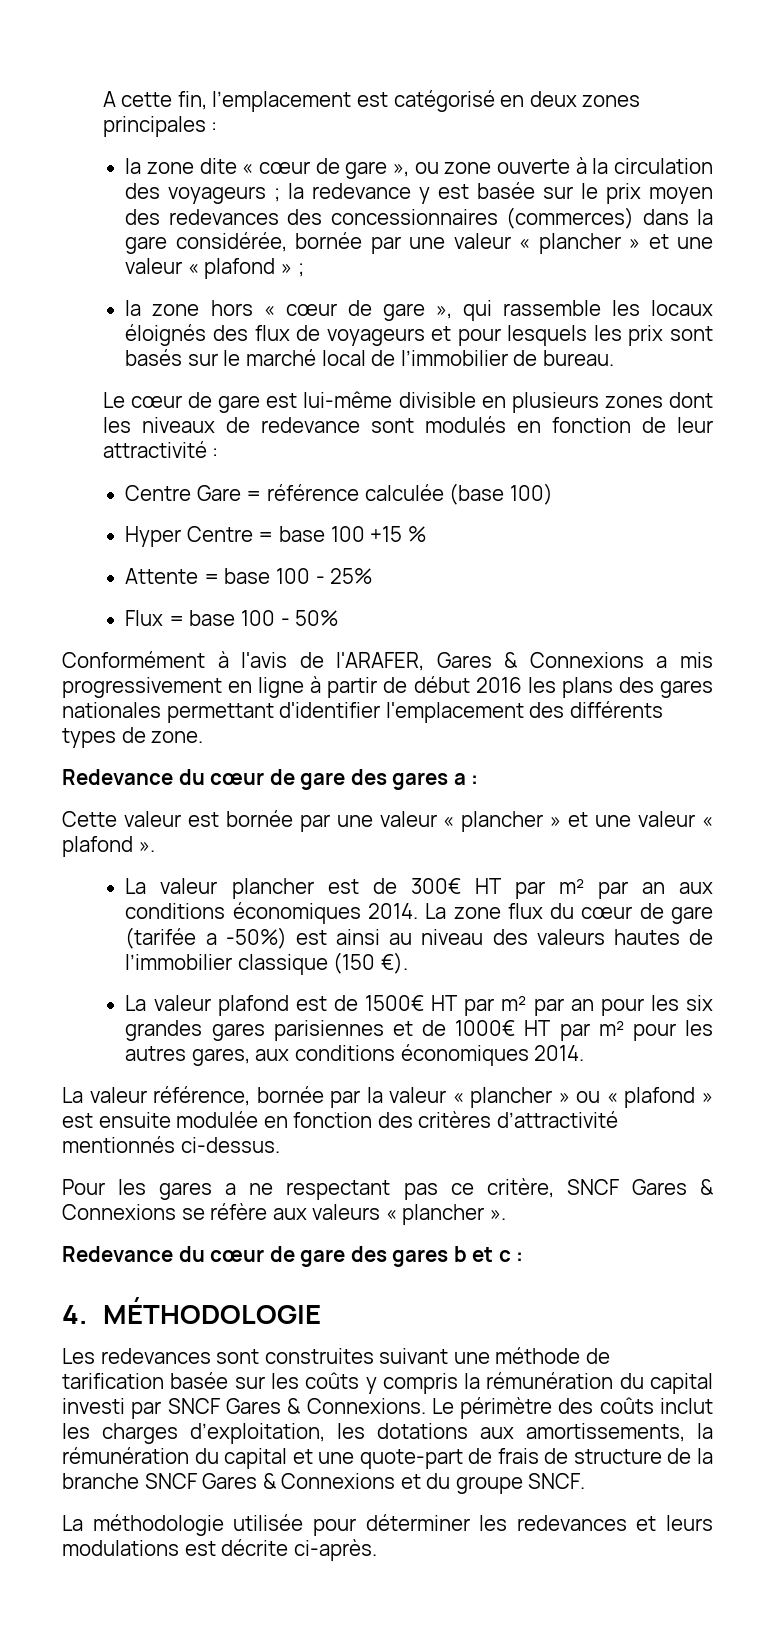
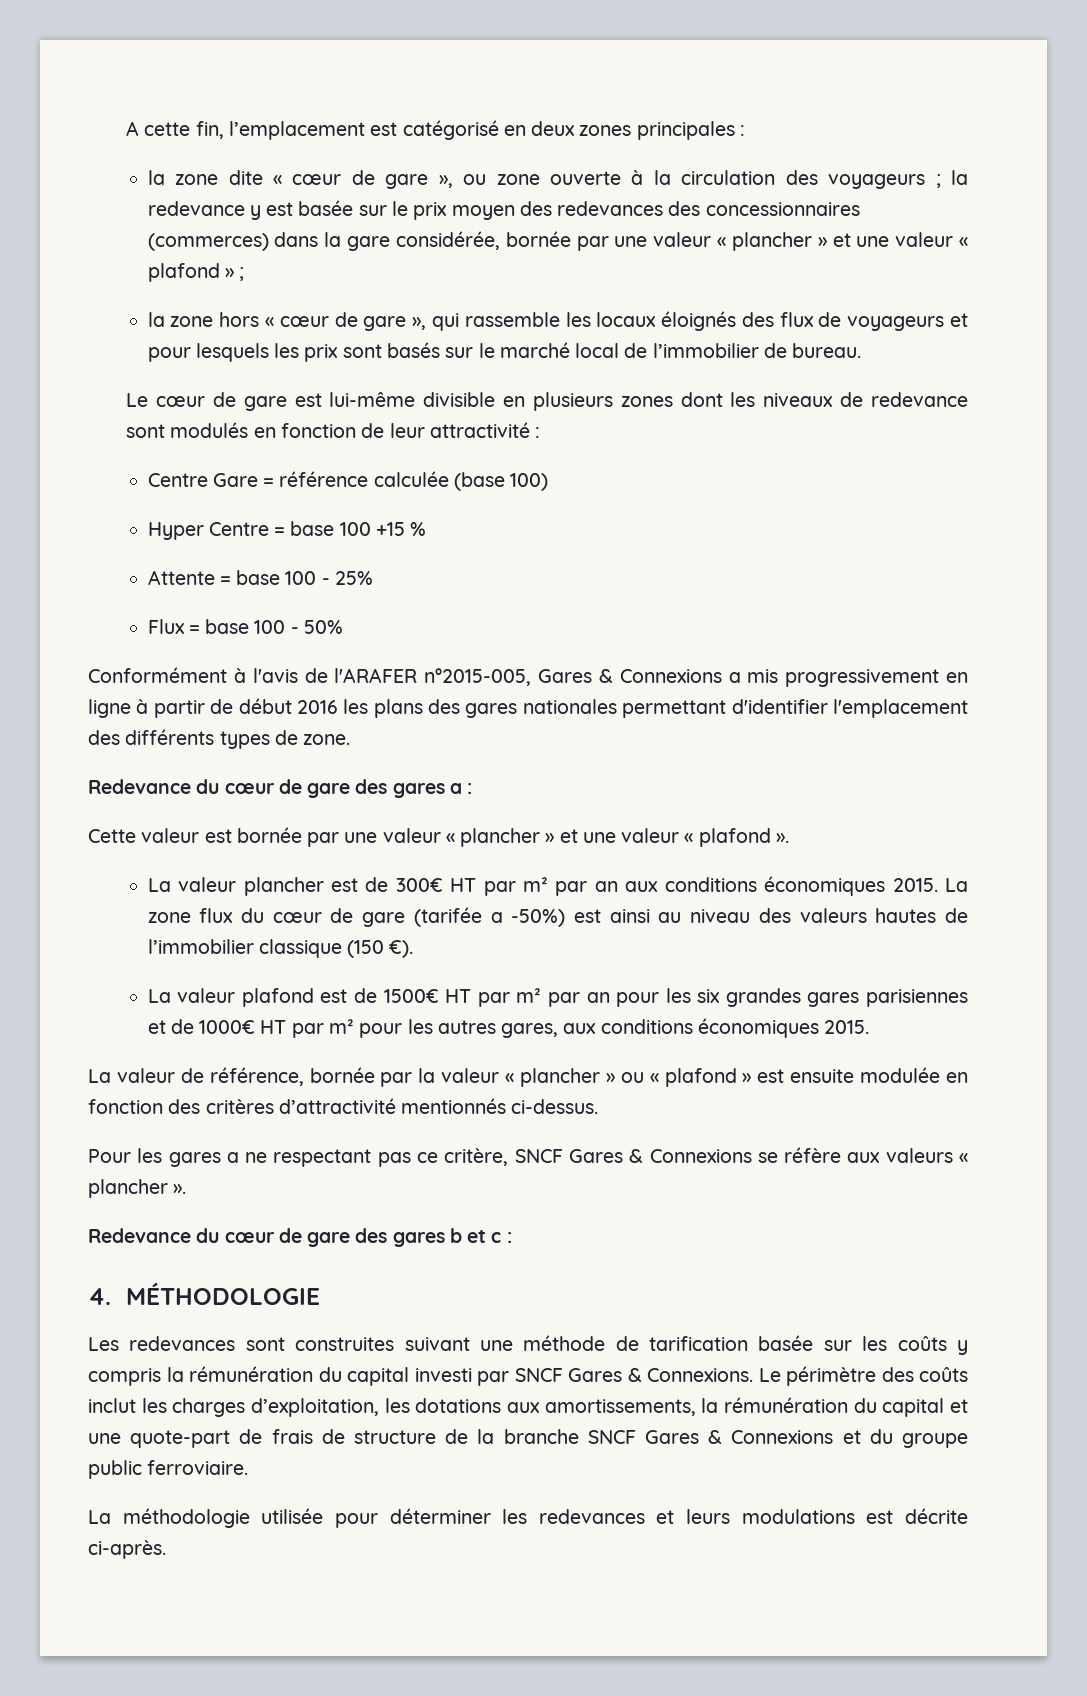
[336,652,425,671] l'ARAFER, -> [334,668,532,686] l'ARAFER n°2015-005,
[367,903,418,919] 2014. -> [892,878,938,892] 2015.
[534,1045,585,1061] [62,1087,147,1103] 2014. // La valeur -> [824,1020,870,1034] [88,1068,204,1083] 2015. // La valeur de
[528,1473,586,1489] SNCF. -> [88,1460,249,1479] public ferroviaire.

